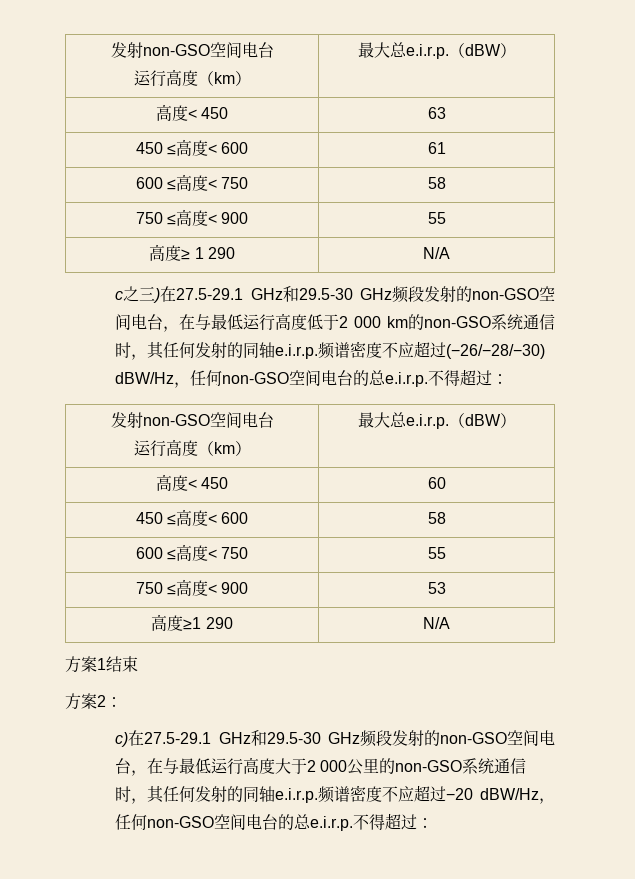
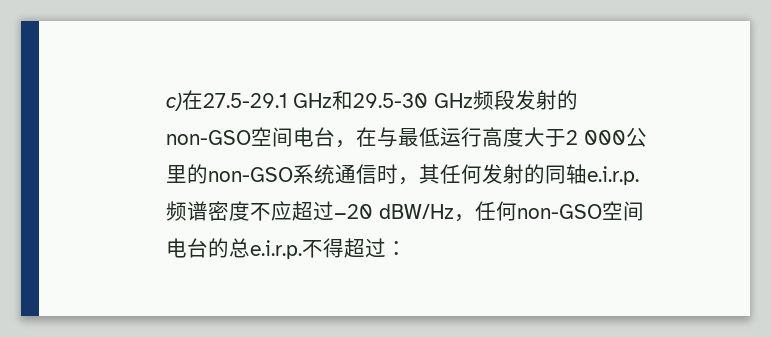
[110,42,274,58] [133,69,251,87] [357,42,516,59] [155,104,229,121] [427,107,446,119] [135,139,249,156] [427,142,446,154] [135,174,249,191] [427,177,446,189] [135,209,249,226] [427,212,446,224] [149,244,235,261] [422,247,450,259] [114,286,555,303] [114,313,555,332] [114,341,545,360] [114,369,508,388] [110,412,274,428] [133,439,251,457] [357,412,516,429] [155,474,229,491] [427,477,446,489] [135,509,249,526] [427,512,446,524] [135,544,249,561] [427,547,446,559] [135,579,249,596] [427,582,446,594] [151,614,233,631] [422,617,450,629] [65,656,138,673] [65,693,122,710] 发射non-GSO空间电台 // 运行高度（km） | 最大总e.i.r.p.（dBW） // 高度< 450 | 63 // 450 ≤高度< 600 | 61 // 600 ≤高度< 750 | 58 // 750 ≤高度< 900 | 55 // 高度≥ 1 290 | N/A // c之三)在27.5-29.1 GHz和29.5-30 GHz频段发射的non-GSO空间电台，在与最低运行高度低于2 000 km的non-GSO系统通信时，其任何发射的同轴e.i.r.p.频谱密度不应超过(−26/−28/−30) dBW/Hz，任何non-GSO空间电台的总e.i.r.p.不得超过： // 发射non-GSO空间电台 // 运行高度（km） | 最大总e.i.r.p.（dBW） // 高度< 450 | 60 // 450 ≤高度< 600 | 58 // 600 ≤高度< 750 | 55 // 750 ≤高度< 900 | 53 // 高度≥1 290 | N/A // 方案1结束 // 方案2： // -> (165, 102) none

